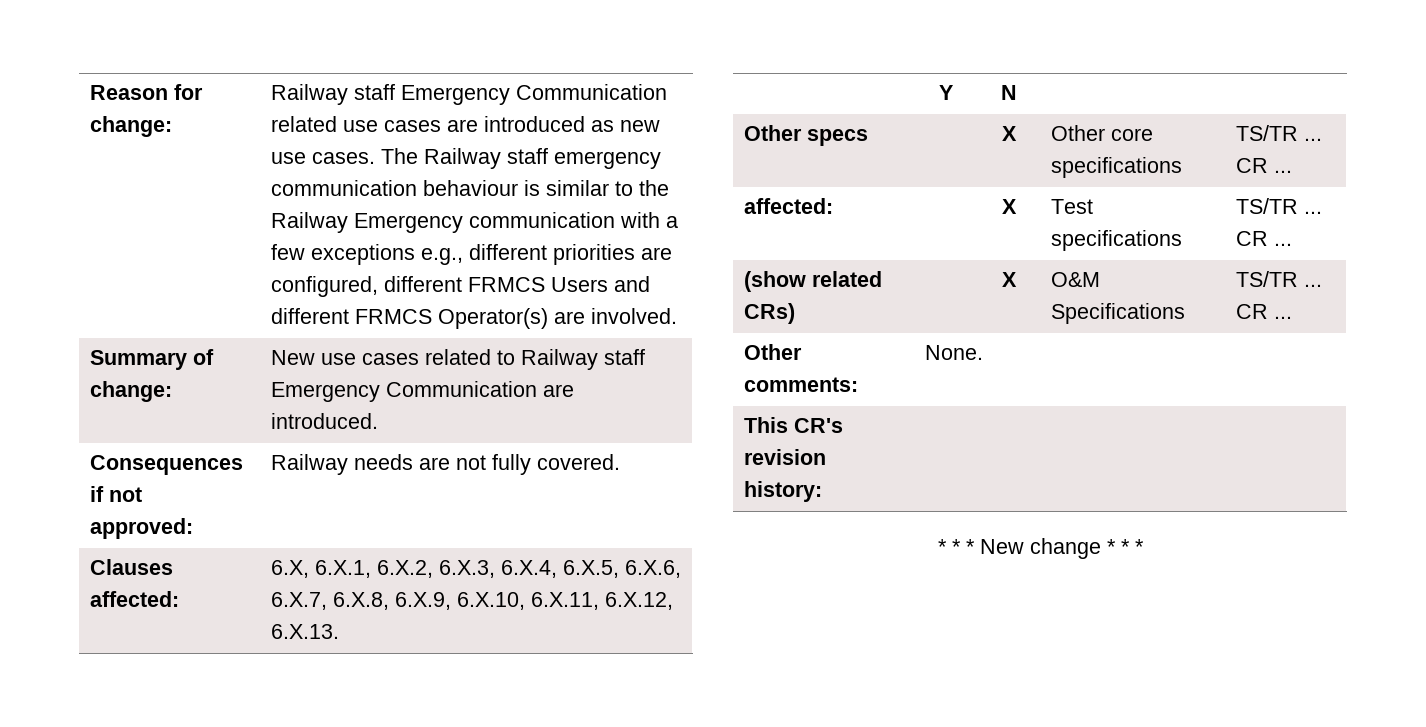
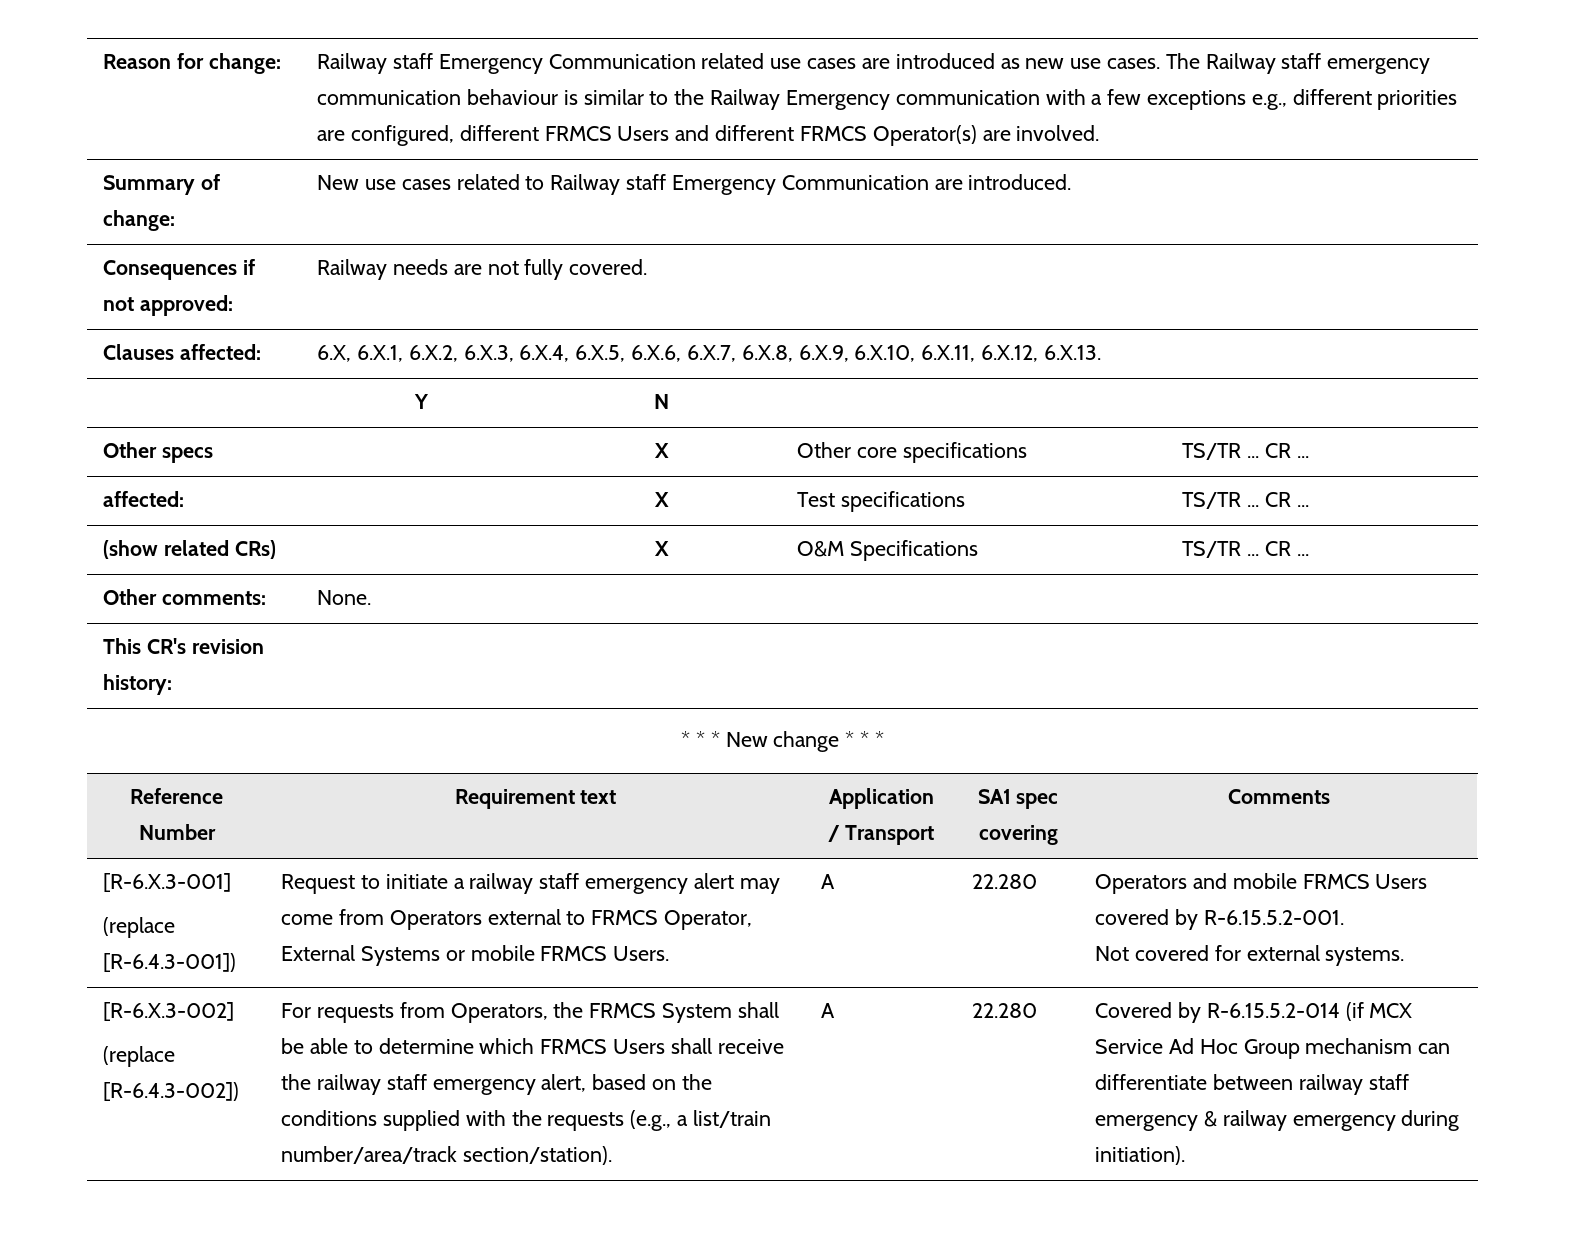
(1144, 546) none -> [130,788,223,804] [138,824,216,840] [454,789,617,809] [828,788,934,809] [827,825,935,845] [977,789,1059,809] [978,825,1058,845] [1227,789,1330,804] [103,873,232,892] [103,917,176,938] [103,953,237,972] [281,873,780,894] [281,909,753,930] [281,945,670,966] [821,874,836,889] [972,874,1038,889] [1095,873,1428,894] [1095,909,1344,930] [1095,945,1405,966] [103,1002,235,1021] [103,1046,176,1067] [103,1082,240,1101] [281,1002,779,1023] [281,1038,784,1054] [281,1074,712,1095] [281,1110,771,1131] [281,1146,613,1165] [821,1003,836,1018] [972,1003,1038,1018] [1095,1002,1413,1023] [1095,1038,1451,1059] [1095,1074,1409,1095] [1095,1110,1460,1131] [1095,1146,1186,1165] // Reference Number | Requirement text | Application / Transport | SA1 spec covering | Comments // [R-6.X.3-001] // (replace [R-6.4.3-001]) | Request to initiate a railway staff emergency alert may come from Operators external to FRMCS Operator, External Systems or mobile FRMCS Users. | A | 22.280 | Operators and mobile FRMCS Users covered by R-6.15.5.2-001. // Not covered for external systems. // [R-6.X.3-002] // (replace [R-6.4.3-002]) | For requests from Operators, the FRMCS System shall be able to determine which FRMCS Users shall receive the railway staff emergency alert, based on the conditions supplied with the requests (e.g., a list/train number/area/track section/station). | A | 22.280 | Covered by R-6.15.5.2-014 (if MCX Service Ad Hoc Group mechanism can differentiate between railway staff emergency & railway emergency during initiation).

